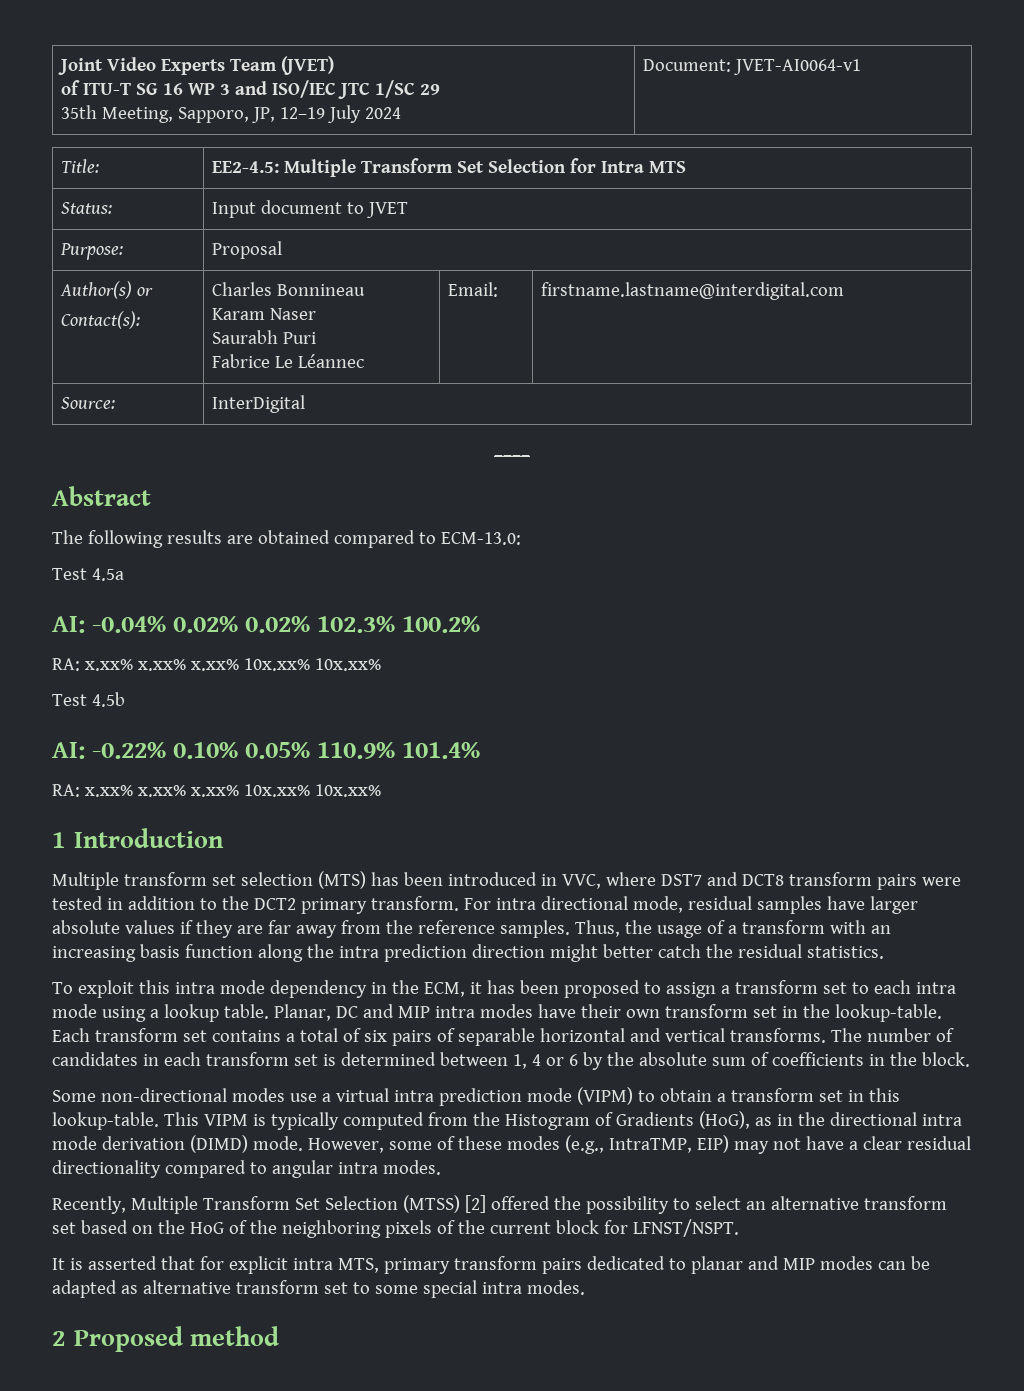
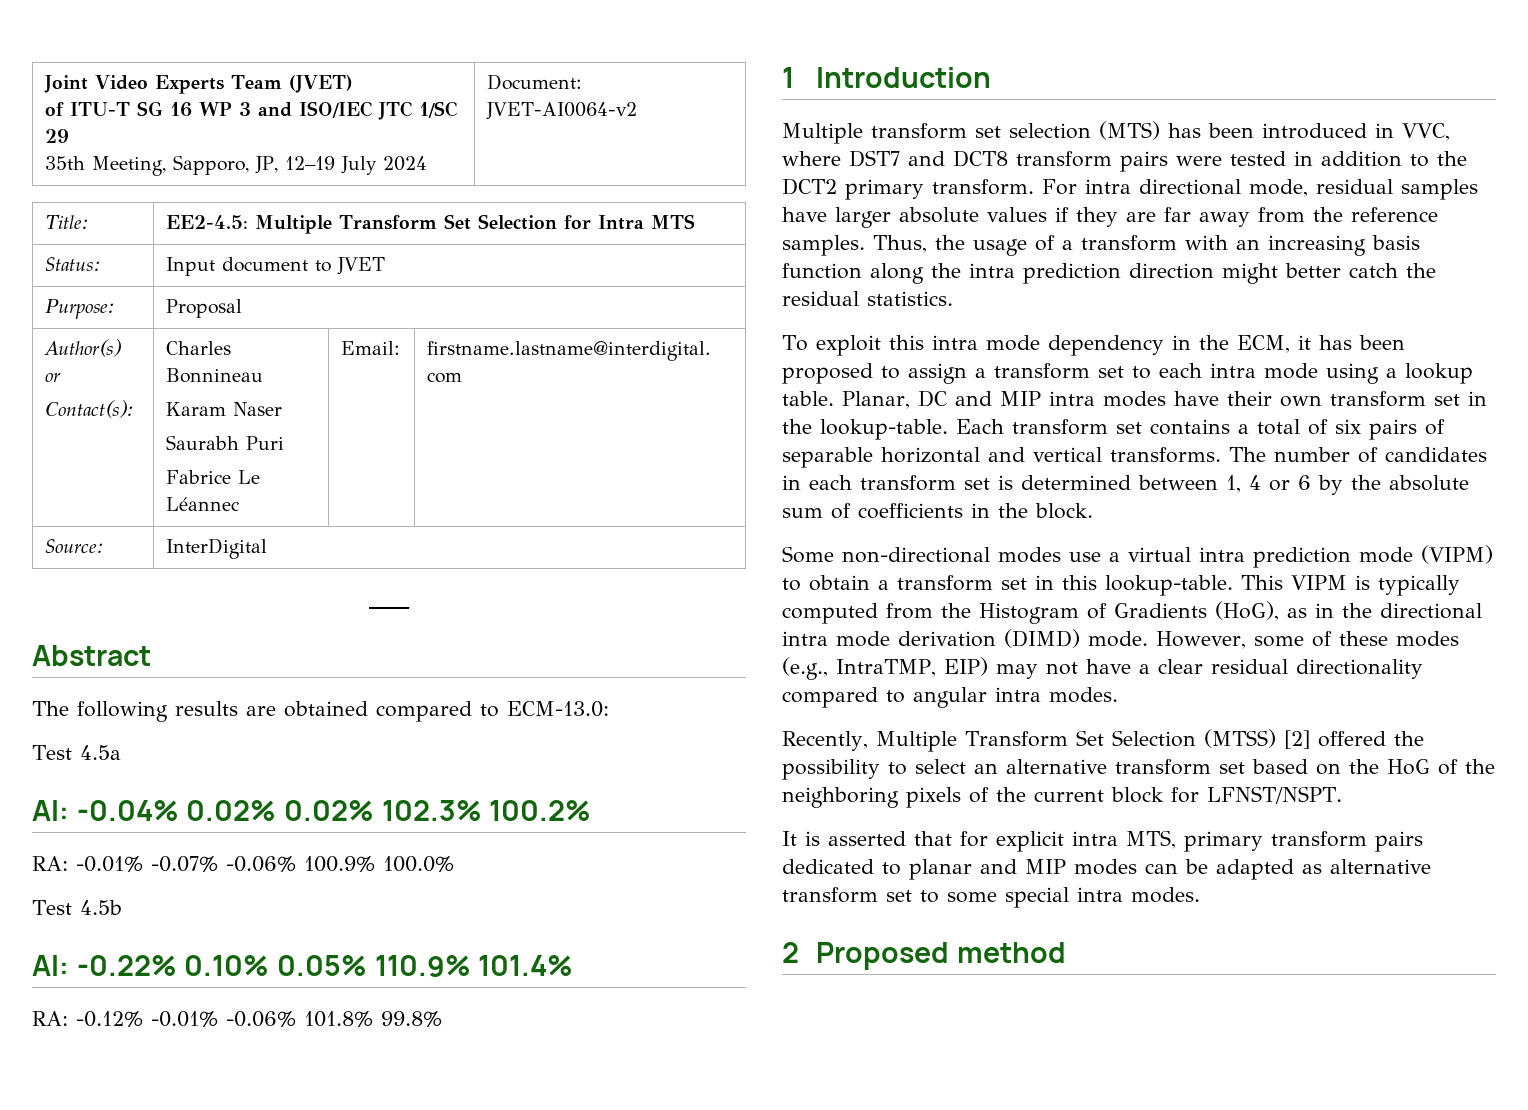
[733,59,861,75] JVET-AI0064-v1 -> [485,102,637,120] JVET-AI0064-v2
[84,658,381,671] x.xx% x.xx% x.xx% 10x.xx% 10x.xx% -> [76,856,454,872] -0.01% -0.07% -0.06% 100.9% 100.0%
[84,784,381,797] x.xx% x.xx% x.xx% 10x.xx% 10x.xx% -> [76,1011,442,1027] -0.12% -0.01% -0.06% 101.8% 99.8%

